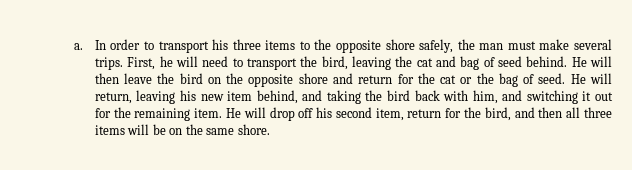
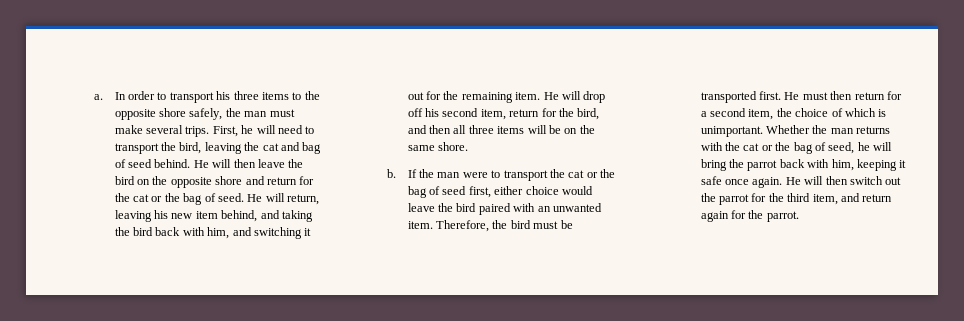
(270, 129) none -> [387,169,616,181] [407,186,593,198] [407,203,602,215] [407,220,573,232] [700,91,902,103] [700,108,887,120] [700,125,891,137] [700,142,893,154] [700,159,907,171] [700,176,902,188] [700,193,893,205] [700,210,799,222] // b. If the man were to transport the cat or the bag of seed first, either choice would leave the bird paired with an unwanted item. Therefore, the bird must be transported first. He must then return for a second item, the choice of which is unimportant. Whether the man returns with the cat or the bag of seed, he will bring the parrot back with him, keeping it safe once again. He will then switch out the parrot for the third item, and return again for the parrot.

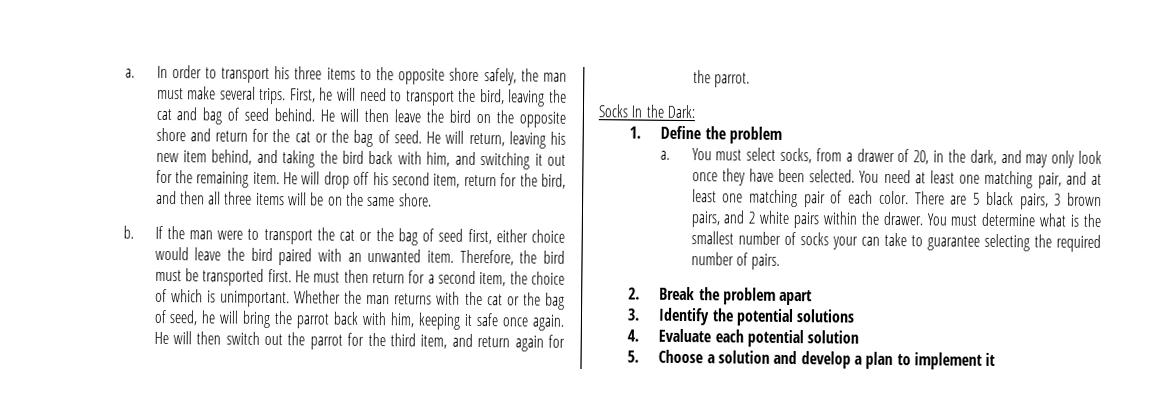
(799, 216) none -> [598,104,696,119] [629,125,782,144] [660,147,1102,168] [691,168,1102,189] [691,189,1103,210] [690,210,1101,229] [690,231,1101,252] [690,252,781,270] [628,286,813,306] [627,307,856,327] [627,328,860,348] [627,349,996,370] // Socks In the Dark: // 1. Define the problem // a. You must select socks, from a drawer of 20, in the dark, and may only look once they have been selected. You need at least one matching pair, and at least one matching pair of each color. There are 5 black pairs, 3 brown pairs, and 2 white pairs within the drawer. You must determine what is the smallest number of socks your can take to guarantee selecting the required number of pairs. // 2. Break the problem apart // 3. Identify the potential solutions // 4. Evaluate each potential solution // 5. Choose a solution and develop a plan to implement it

